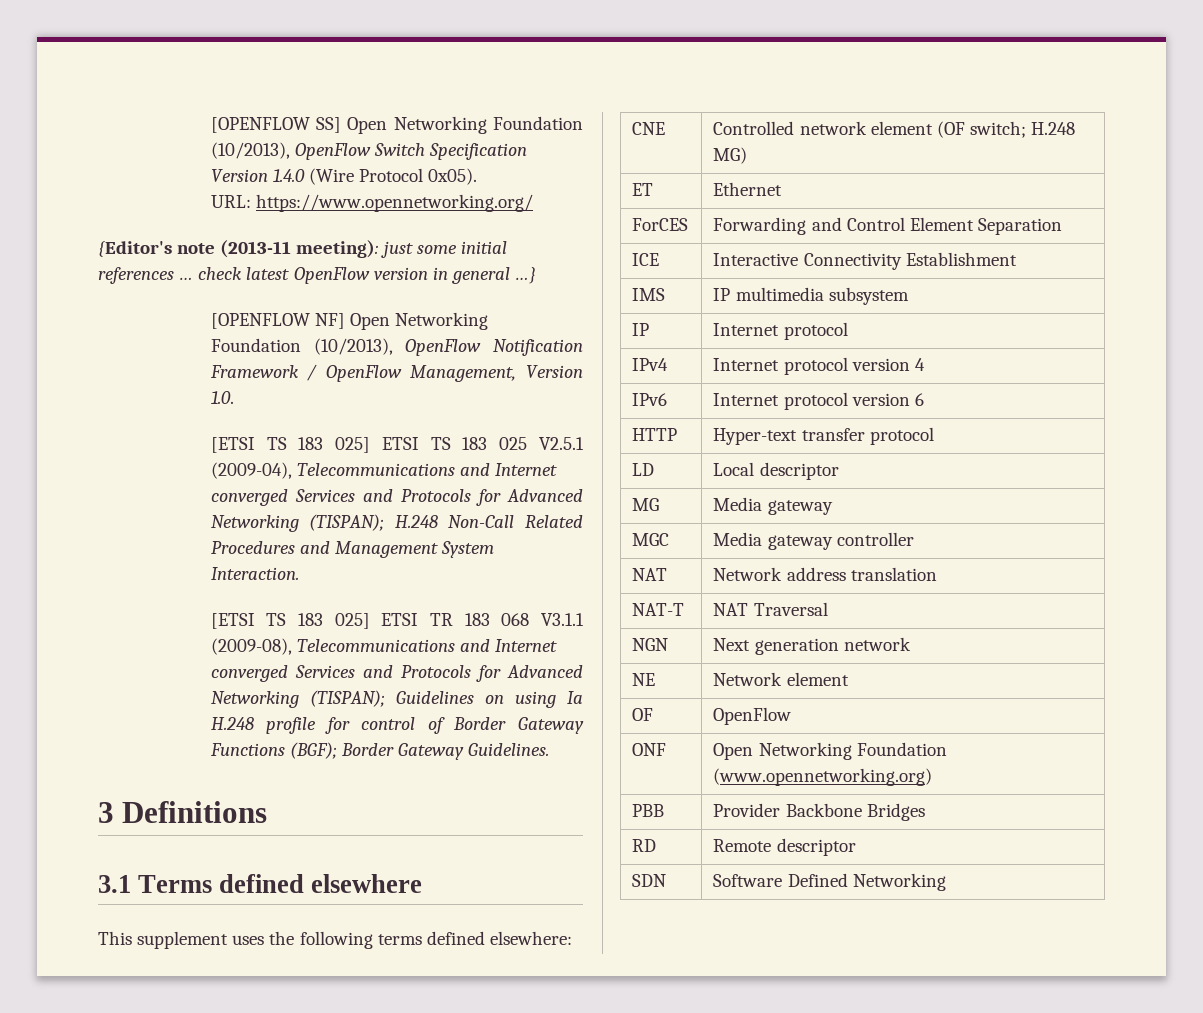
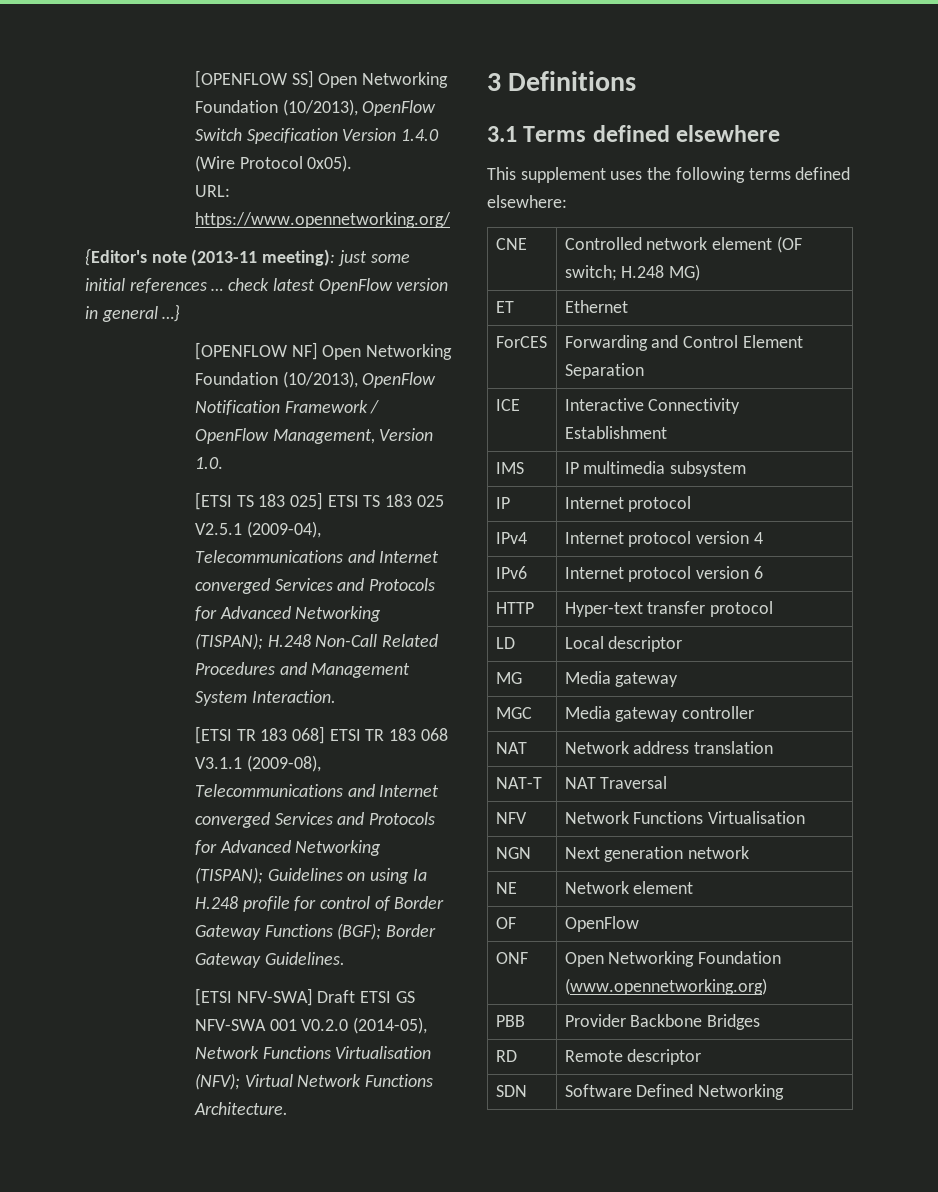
[266,613,370,629] TS 183 025] -> [236,726,325,744] TR 183 068]
(550, 749) none -> [194,988,415,1006] [194,1017,427,1034] [194,1046,432,1059] [194,1073,433,1090] [193,1102,288,1115] // [ETSI NFV-SWA] Draft ETSI GS NFV-SWA 001 V0.2.0 (2014-05), Network Functions Virtualisation (NFV); Virtual Network Functions Architecture.
(828, 609) none -> [495,812,527,824] [564,811,806,824] // NFV | Network Functions Virtualisation

